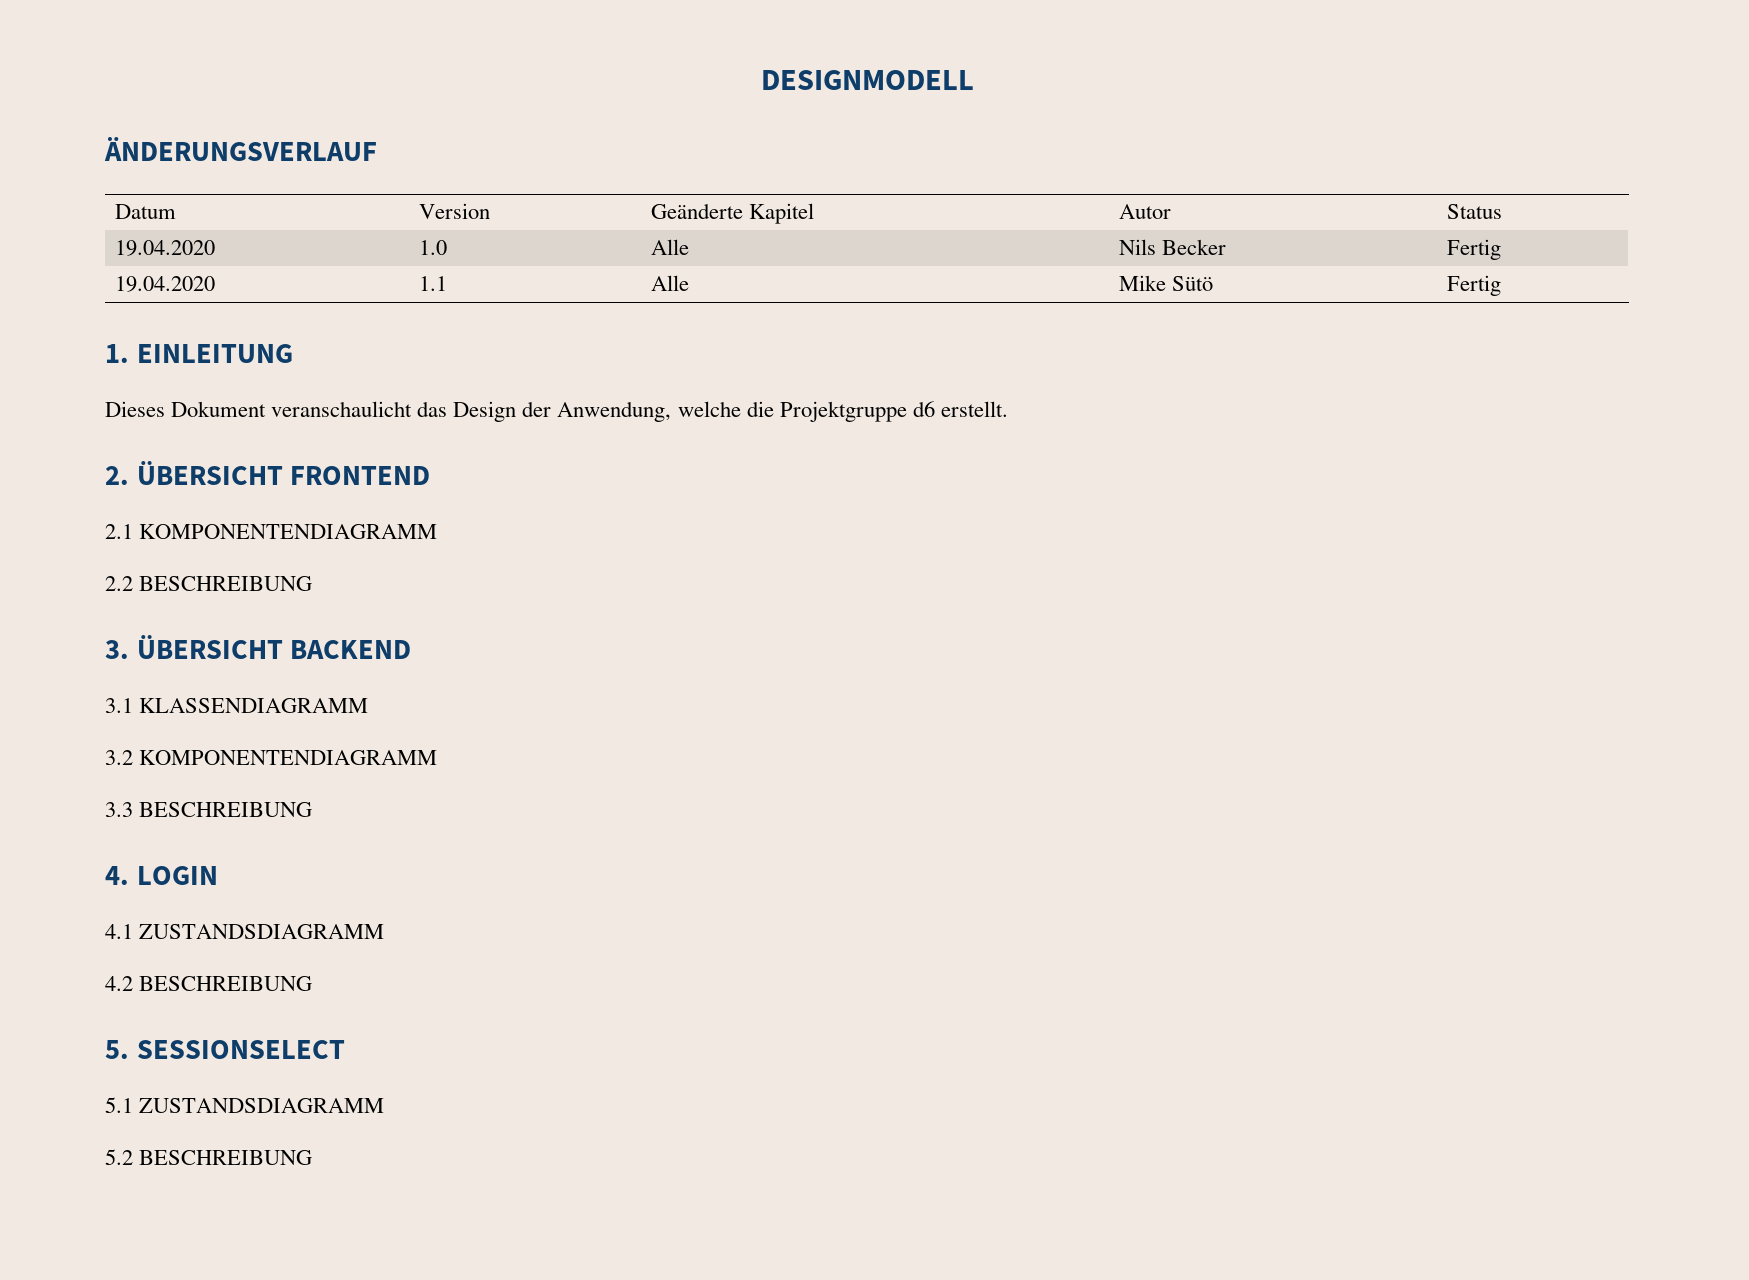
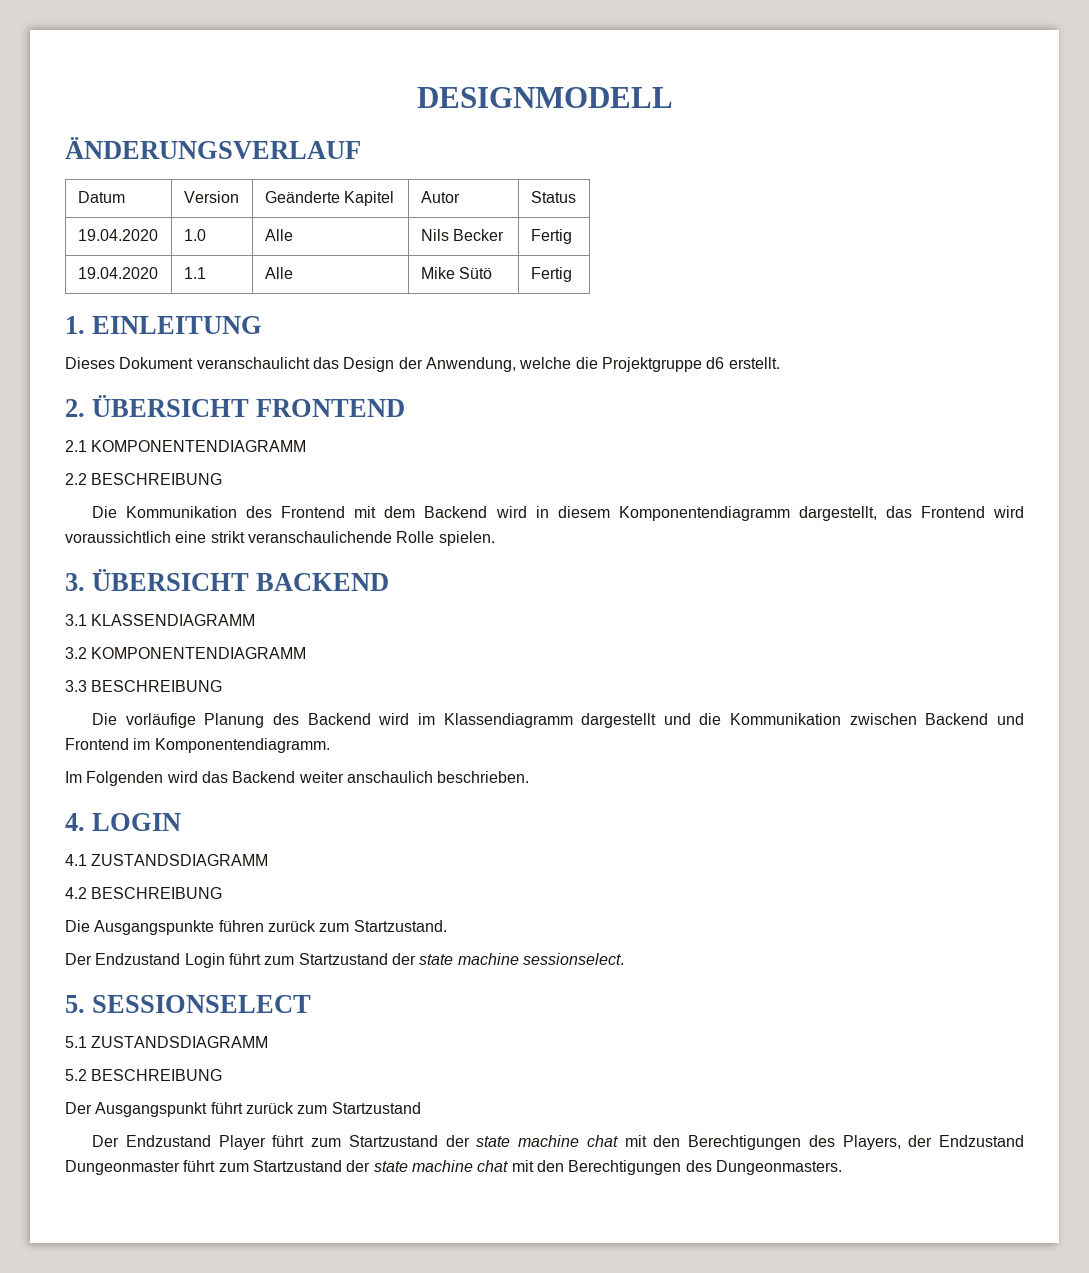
(313, 583) none -> [92,506,1024,521] [65,531,495,546] // Die Kommunikation des Frontend mit dem Backend wird in diesem Komponentendiagramm dargestellt, das Frontend wird voraussichtlich eine strikt veranschaulichende Rolle spielen.
(313, 809) none -> [92,713,1025,728] [65,738,330,753] [65,771,530,786] // Die vorläufige Planung des Backend wird im Klassendiagramm dargestellt und die Kommunikation zwischen Backend und Frontend im Komponentendiagramm. // Im Folgenden wird das Backend weiter anschaulich beschrieben.
(313, 983) none -> [65,920,447,935] [65,953,624,968] // Die Ausgangspunkte führen zurück zum Startzustand. // Der Endzustand Login führt zum Startzustand der state machine sessionselect.
(313, 1157) none -> [65,1102,421,1117] [92,1135,1025,1150] [65,1160,842,1175] // Der Ausgangspunkt führt zurück zum Startzustand // Der Endzustand Player führt zum Startzustand der state machine chat mit den Berechtigungen des Players, der Endzustand Dungeonmaster führt zum Startzustand der state machine chat mit den Berechtigungen des Dungeonmasters.

